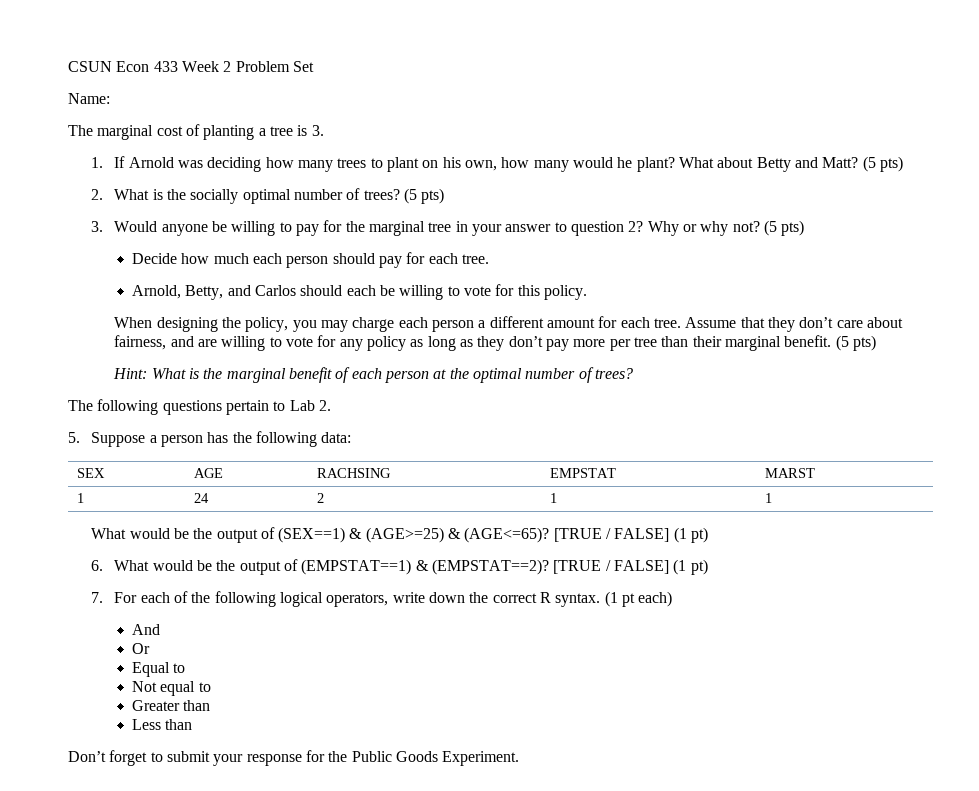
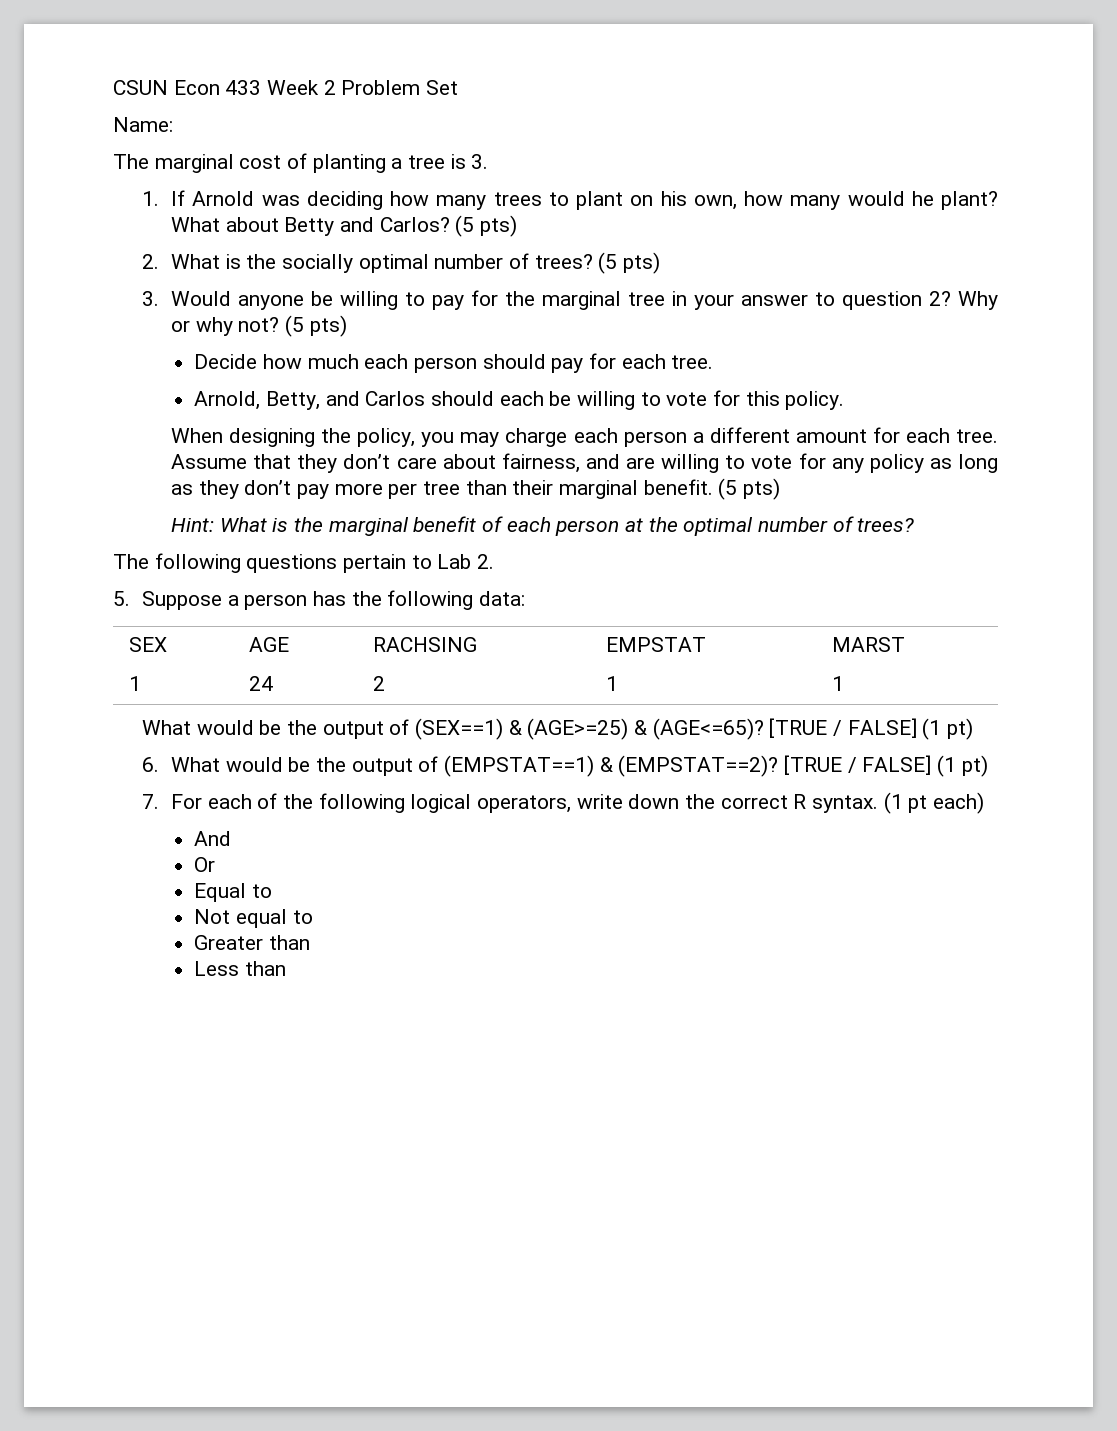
[822,157,859,168] Matt? -> [379,217,450,232] Carlos?
[68,750,520,766] // Don’t forget to submit your response for the Public Goods Experiment. -> (286, 968) none

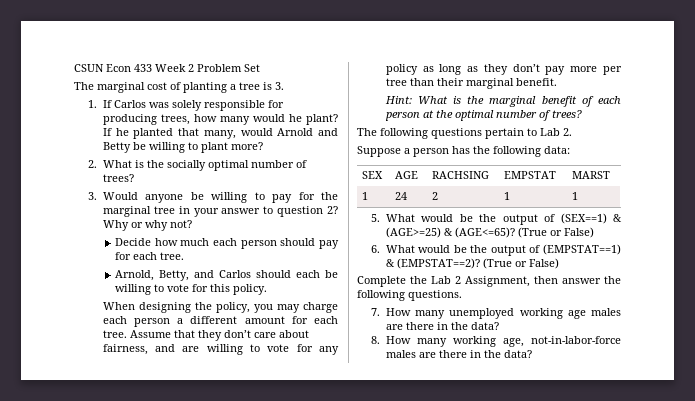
[113,117,173,132] // Name: -> (260, 68) none
[192,191,737,210] Arnold was deciding how many trees to plant on his own, -> [113,100,284,111] [102,114,190,125] Carlos was solely responsible for producing trees,
[171,215,518,237] What about Betty and Carlos? (5 pts) -> [102,128,338,139] [102,142,263,153] If he planted that many, would Arnold and Betty be willing to plant more?
[598,252,661,274] (5 pts) -> (134, 178) none
[285,315,347,337] (5 pts) -> (192, 224) none
[718,478,781,500] (5 pts) -> (557, 82) none
[113,591,130,606] 5. -> (572, 132) none
(844, 683) none -> [371,214,381,222] 5.
[769,718,974,740] [TRUE / FALSE] (1 pt) -> [517,227,594,238] (True or False)
[784,755,988,777] [142,792,985,814] [194,831,232,846] [194,857,216,872] [194,883,272,902] [194,909,313,928] [194,935,310,950] [194,961,286,976] [TRUE / FALSE] (1 pt) // 7. For each of the following logical operators, write down the correct R syntax. (1 pt each) // And // Or // Equal to // Not equal to // Greater than // Less than -> [482,258,559,269] [357,276,621,287] [357,290,462,301] [371,308,621,319] [385,322,499,330] [371,336,621,347] [385,350,532,358] (True or False) // Complete the Lab 2 Assignment, then answer the following questions. // 7. How many unemployed working age males are there in the data? // 8. How many working age, not-in-labor-force males are there in the data?

